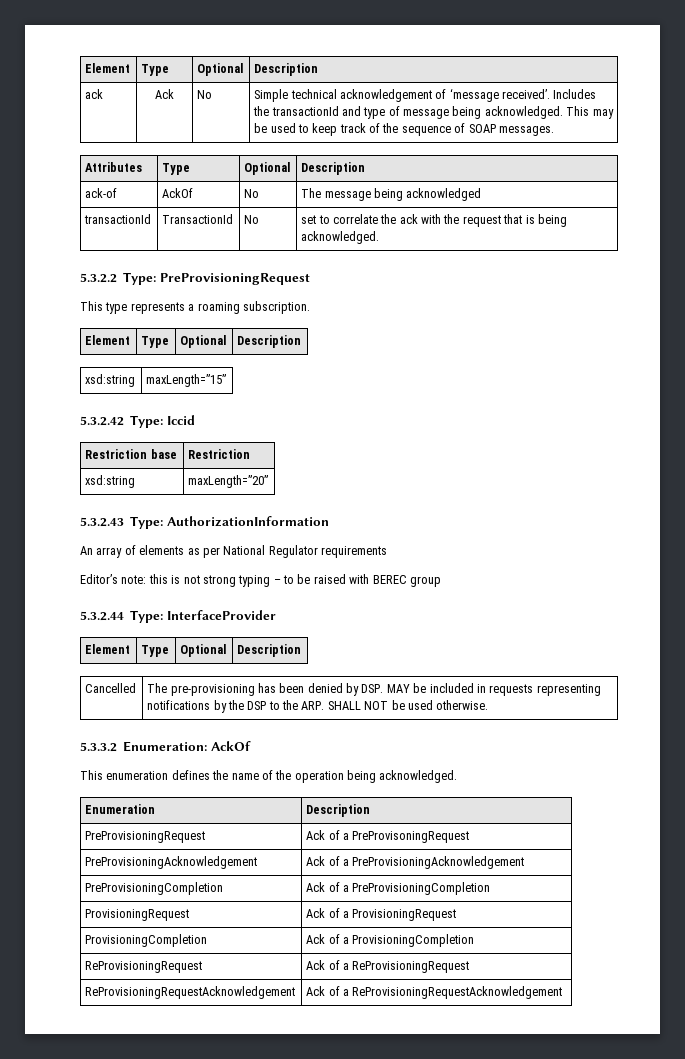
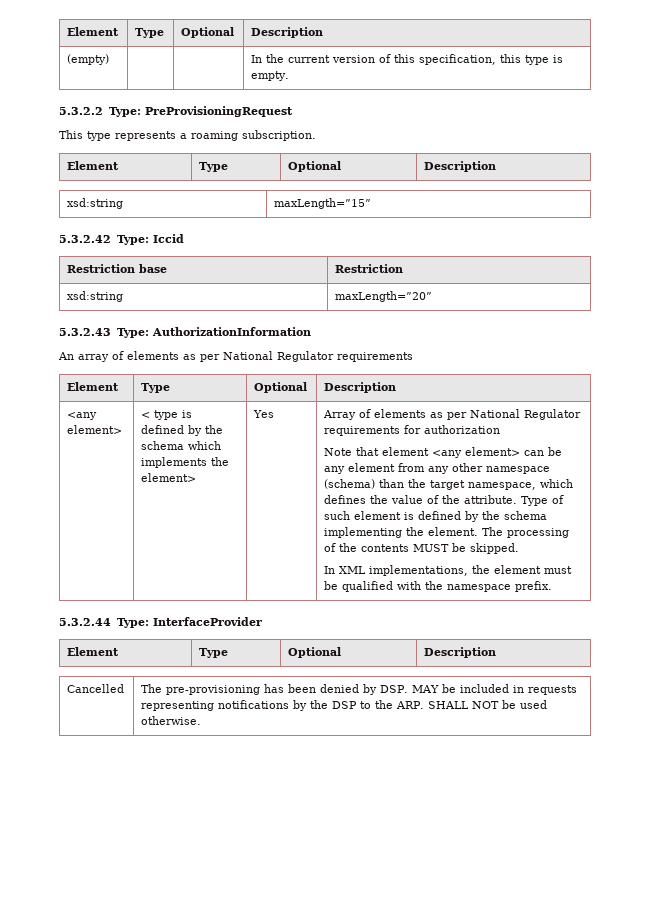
[85,63,131,73] [141,64,170,76] [197,63,244,76] [254,63,319,76] [85,89,104,99] [155,89,175,99] [197,90,213,99] [254,88,597,102] [253,106,614,119] [254,123,554,136] [85,162,143,172] [162,163,191,175] [244,162,291,175] [301,162,366,175] [85,188,118,198] [162,188,194,198] [244,189,260,198] [301,188,482,201] [84,214,152,224] [162,214,234,224] [244,215,260,224] [301,214,567,227] [301,231,380,244] Element | Type | Optional | Description // ack | Ack | No | Simple technical acknowledgement of ‘message received’. Includes the transactionId and type of message being acknowledged. This may be used to keep track of the sequence of SOAP messages. // Attributes | Type | Optional | Description // ack-of | AckOf | No | The message being acknowledged // transactionId | TransactionId | No | set to correlate the ack with the request that is being acknowledged. -> [67,27,120,36] [135,28,165,38] [181,27,235,38] [251,27,324,38] [67,54,110,65] [251,54,564,65] [251,71,290,81] Element | Type | Optional | Description // (empty) | | | In the current version of this specification, this type is empty.
[80,574,441,587] // Editor’s note: this is not strong typing – to be raised with BEREC group -> [67,382,120,391] [141,383,171,393] [254,382,308,393] [324,382,397,393] [67,412,98,420] [67,425,123,434] [141,410,193,420] [141,425,224,436] [141,441,222,450] [141,457,230,468] [141,473,197,482] [253,410,275,418] [323,409,582,420] [324,425,501,436] [324,447,563,458] [324,463,551,474] [324,479,574,490] [324,495,565,506] [324,511,548,522] [324,527,570,538] [324,543,520,554] [324,565,573,576] [324,581,553,592] // Element | Type | Optional | Description // <any element> | < type is defined by the schema which implements the element> | Yes | Array of elements as per National Regulator requirements for authorization // Note that element <any element> can be any element from any other namespace (schema) than the target namespace, which defines the value of the attribute. Type of such element is defined by the schema implementing the element. The processing of the contents MUST be skipped. // In XML implementations, the element must be qualified with the namespace prefix.
[80,741,251,752] [80,770,458,783] [85,804,156,814] [306,804,371,817] [85,831,206,843] [306,830,470,843] [85,856,258,869] [306,856,525,869] [85,882,224,895] [306,882,491,895] [85,909,190,921] [306,908,457,921] [85,934,208,947] [306,934,475,947] [85,961,203,973] [306,960,470,973] [85,986,296,999] [306,986,563,999] // 5.3.3.2 Enumeration: AckOf // This enumeration defines the name of the operation being acknowledged. // Enumeration | Description // PreProvisioningRequest | Ack of a PreProvisoningRequest // PreProvisioningAcknowledgement | Ack of a PreProvisioningAcknowledgement // PreProvisioningCompletion | Ack of a PreProvisioningCompletion // ProvisioningRequest | Ack of a ProvisioningRequest // ProvisioningCompletion | Ack of a ProvisioningCompletion // ReProvisioningRequest | Ack of a ReProvisioningRequest // ReProvisioningRequestAcknowledgement | Ack of a ReProvisioningRequestAcknowledgement -> (202, 720) none

